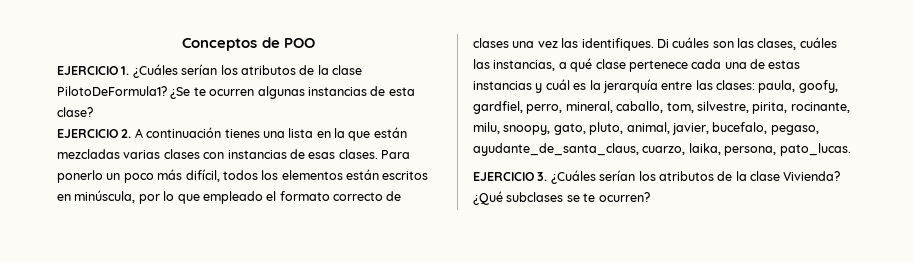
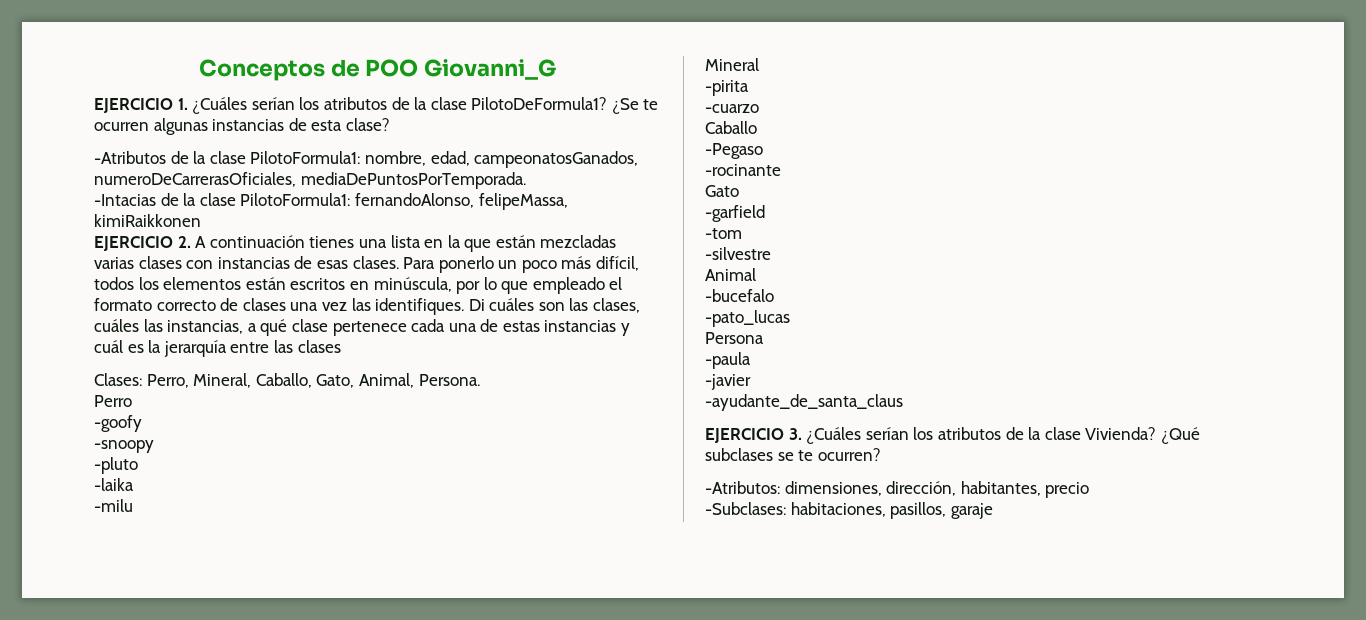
(315, 43) none -> [424,59,557,80] Giovanni_G
(93, 112) none -> [94,151,639,168] [94,172,526,189] [94,193,568,210] [94,214,201,227] // -Atributos de la clase PilotoFormula1: nombre, edad, campeonatosGanados, numeroDeCarrerasOficiales, mediaDePuntosPorTemporada. // -Intacias de la clase PilotoFormula1: fernandoAlonso, felipeMassa, kimiRaikkonen
[716,80,838,93] [473,101,850,114] [473,122,819,135] [473,143,851,156] clases: paula, goofy, gardfiel, perro, mineral, caballo, tom, silvestre, pirita, rocinante, milu, snoopy, gato, pluto, animal, javier, bucefalo, pegaso, ayudante_de_santa_claus, cuarzo, laika, persona, pato_lucas. -> [297,340,341,353] [94,373,480,388] [94,395,132,407] [94,415,142,432] [94,440,154,453] [94,457,138,474] [94,478,134,491] [94,499,133,512] [705,58,759,71] [705,80,749,96] [705,104,759,113] [705,121,757,134] [705,143,763,159] [705,164,781,176] [705,185,739,197] [705,205,765,222] [705,228,742,239] [705,247,771,260] [705,268,756,281] [705,289,774,302] [705,310,790,327] [705,332,764,344] [705,352,751,369] [705,374,751,390] [705,394,903,411] clases // Clases: Perro, Mineral, Caballo, Gato, Animal, Persona. // Perro // -goofy // -snoopy // -pluto // -laika // -milu // Mineral // -pirita // -cuarzo // Caballo // -Pegaso // -rocinante // Gato // -garfield // -tom // -silvestre // Animal // -bucefalo // -pato_lucas // Persona // -paula // -javier // -ayudante_de_santa_claus
(650, 197) none -> [705,481,1090,498] [705,502,993,519] // -Atributos: dimensiones, dirección, habitantes, precio // -Subclases: habitaciones, pasillos, garaje

